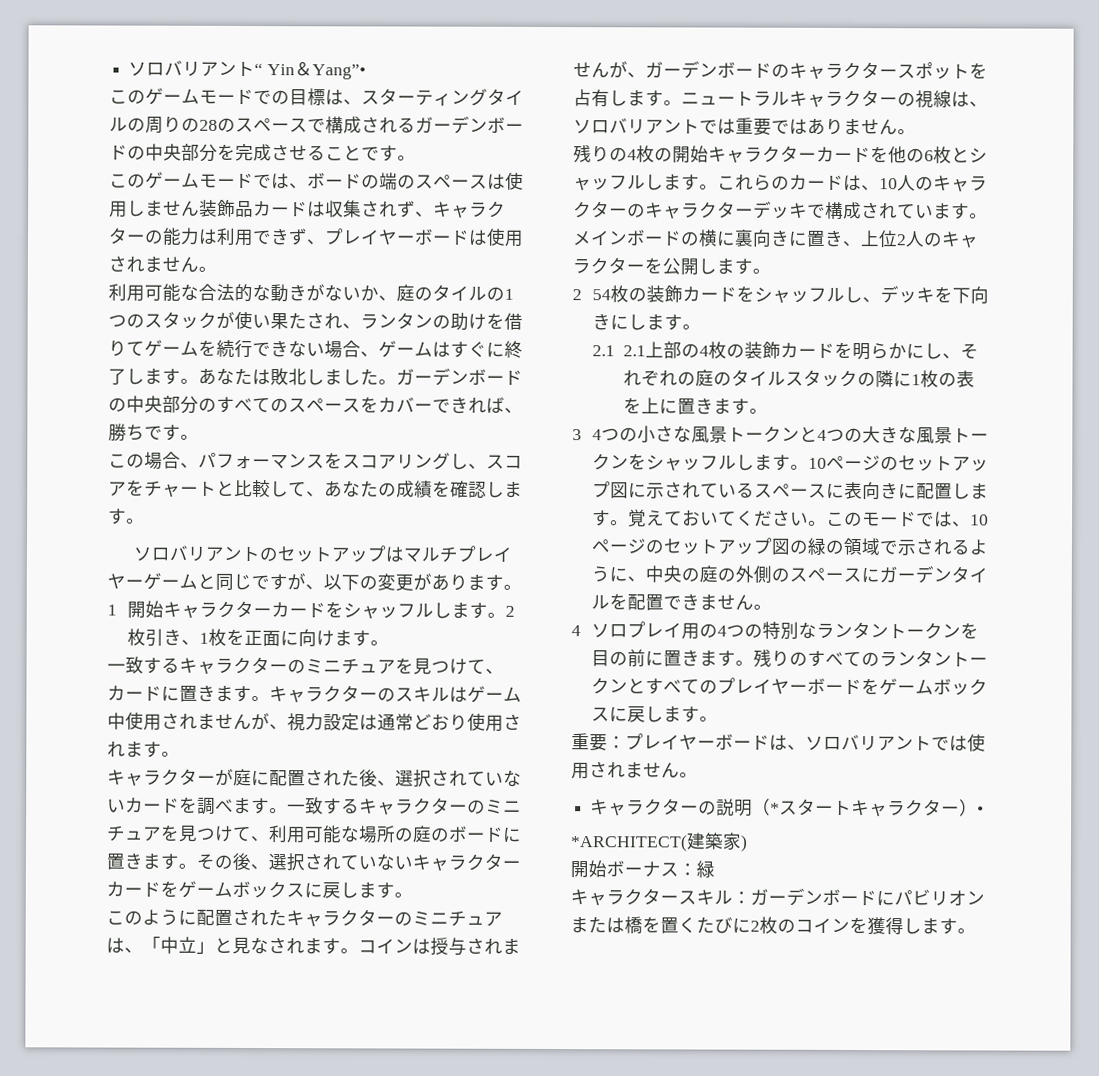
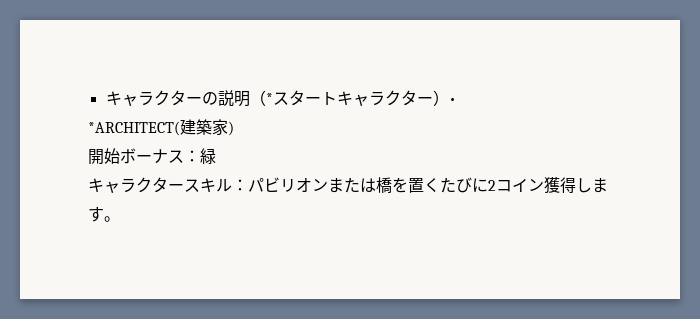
[128,60,366,80] [109,87,524,106] [109,115,524,134] [109,143,416,162] [109,171,524,190] [109,199,506,218] [108,227,524,247] [108,255,217,273] [108,283,514,303] [108,310,523,331] [108,339,523,359] [108,367,523,386] [108,395,523,414] [108,423,199,442] [108,451,523,470] [108,479,523,498] [108,508,145,525] [133,545,513,563] [107,572,522,592] [107,600,516,619] [127,628,390,647] [107,656,504,675] [107,684,522,703] [107,711,522,732] [107,741,180,758] [107,768,522,788] [107,796,522,815] [106,824,522,844] [106,852,521,872] [106,880,413,899] [106,908,503,927] [106,936,521,956] [573,60,988,80] [573,89,988,109] [573,117,916,136] [573,145,988,164] [573,174,988,192] [573,200,988,220] [572,229,979,248] [572,257,771,276] [572,285,990,304] [592,313,702,331] [592,341,980,361] [623,369,976,388] [623,397,769,415] [572,425,990,445] [592,453,990,472] [592,481,990,500] [592,509,990,528] [591,537,989,556] [591,565,989,584] [591,593,773,611] [571,621,980,640] [591,649,989,668] [591,677,989,696] [591,706,719,723] [571,733,986,752] [571,761,698,780] ソロバリアント“ Yin＆Yang”• // このゲームモードでの目標は、スターティングタイルの周りの28のスペースで構成されるガーデンボードの中央部分を完成させることです。 // このゲームモードでは、ボードの端のスペースは使用しません装飾品カードは収集されず、キャラクターの能力は利用できず、プレイヤーボードは使用されません。 // 利用可能な合法的な動きがないか、庭のタイルの1つのスタックが使い果たされ、ランタンの助けを借りてゲームを続行できない場合、ゲームはすぐに終了します。あなたは敗北しました。ガーデンボードの中央部分のすべてのスペースをカバーできれば、勝ちです。 // この場合、パフォーマンスをスコアリングし、スコアをチャートと比較して、あなたの成績を確認します。 // ソロバリアントのセットアップはマルチプレイヤーゲームと同じですが、以下の変更があります。 // 1開始キャラクターカードをシャッフルします。2枚引き、1枚を正面に向けます。 // 一致するキャラクターのミニチュアを見つけて、カードに置きます。キャラクターのスキルはゲーム中使用されませんが、視力設定は通常どおり使用されます。 // キャラクターが庭に配置された後、選択されていないカードを調べます。一致するキャラクターのミニチュアを見つけて、利用可能な場所の庭のボードに置きます。その後、選択されていないキャラクターカードをゲームボックスに戻します。 // このように配置されたキャラクターのミニチュアは、「中立」と見なされます。コインは授与されませんが、ガーデンボードのキャラクタースポットを占有します。ニュートラルキャラクターの視線は、ソロバリアントでは重要ではありません。 // 残りの4枚の開始キャラクターカードを他の6枚とシャッフルします。これらのカードは、10人のキャラクターのキャラクターデッキで構成されています。メインボードの横に裏向きに置き、上位2人のキャラクターを公開します。 // 2 54枚の装飾カードをシャッフルし、デッキを下向きにします。 // 2.1 2.1上部の4枚の装飾カードを明らかにし、それぞれの庭のタイルスタックの隣に1枚の表を上に置きます。 // 3 4つの小さな風景トークンと4つの大きな風景トークンをシャッフルします。10ページのセットアップ図に示されているスペースに表向きに配置します。覚えておいてください。このモードでは、10ページのセットアップ図の緑の領域で示されるように、中央の庭の外側のスペースにガーデンタイルを配置できません。 // 4ソロプレイ用の4つの特別なランタントークンを目の前に置きます。残りのすべてのランタントークンとすべてのプレイヤーボードをゲームボックスに戻します。 // 重要：プレイヤーボードは、ソロバリアントでは使用されません。 // -> (105, 98) none
[750,887,895,907] ガーデンボードに -> (248, 185) none
[759,916,868,934] 枚のコインを -> [496,178,544,192] コイン

